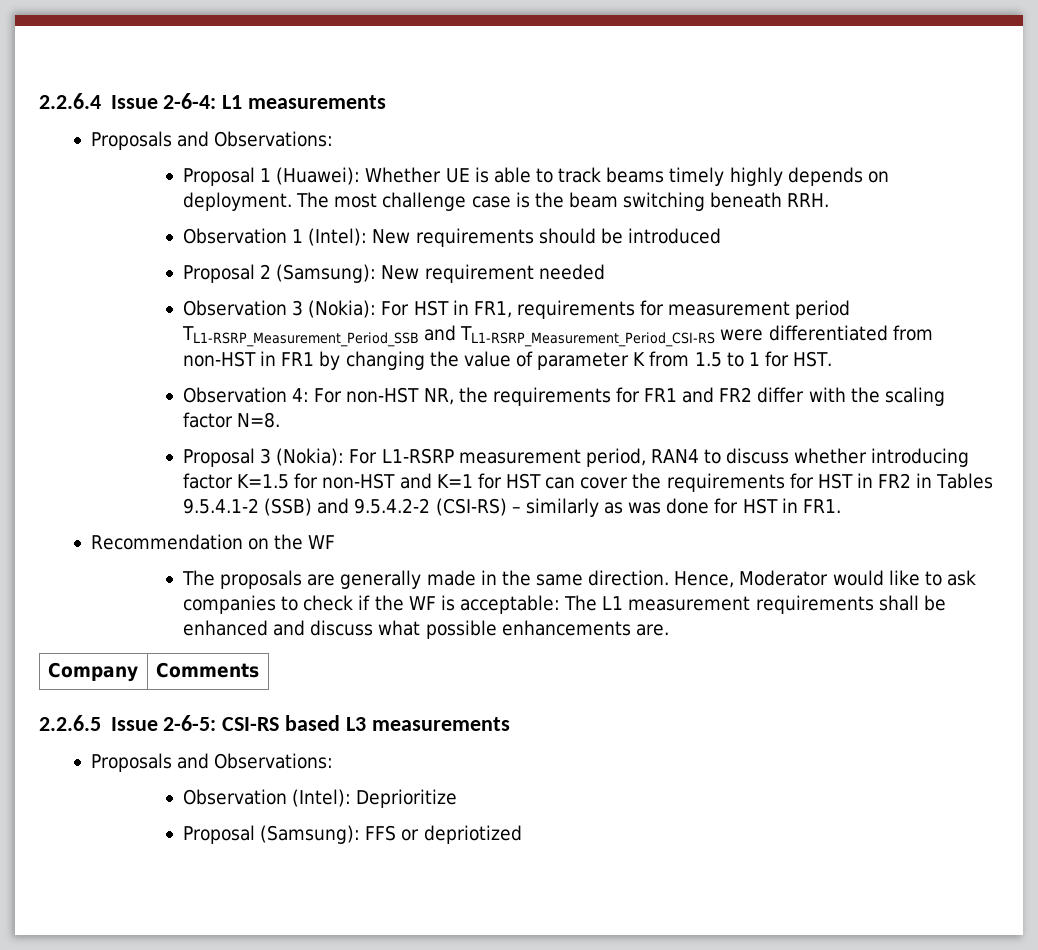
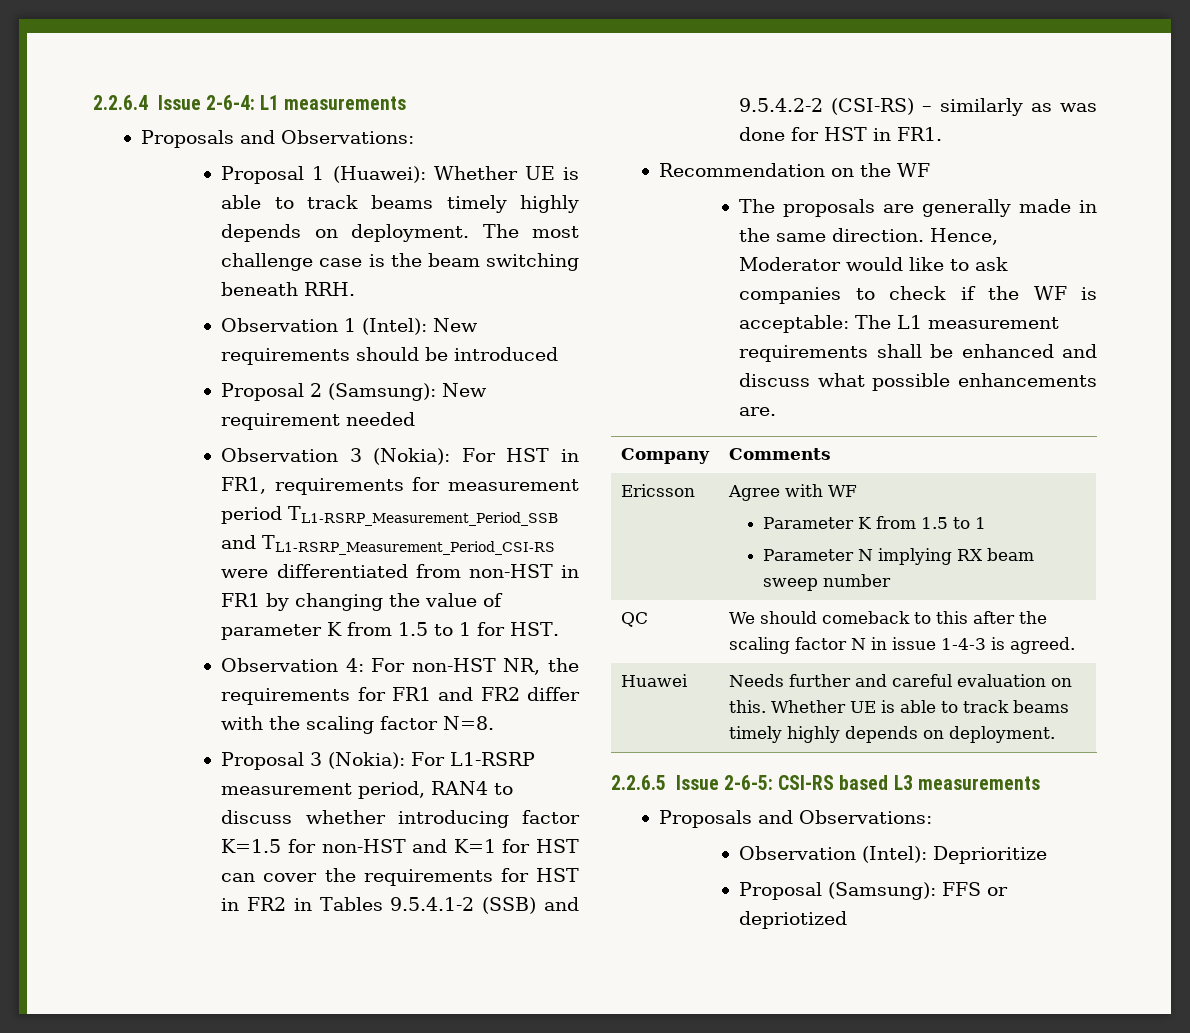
(259, 670) none -> [620,484,695,497] [727,484,857,501] [763,516,987,529] [763,548,1035,565] [763,574,892,591] [620,612,648,627] [728,611,1048,624] [728,637,1075,654] [620,674,688,687] [728,674,1072,687] [728,700,1069,713] [728,726,1055,743] // Ericsson | Agree with WF // Parameter K from 1.5 to 1 // Parameter N implying RX beam sweep number // QC | We should comeback to this after the scaling factor N in issue 1-4-3 is agreed. // Huawei | Needs further and careful evaluation on this. Whether UE is able to track beams timely highly depends on deployment.

